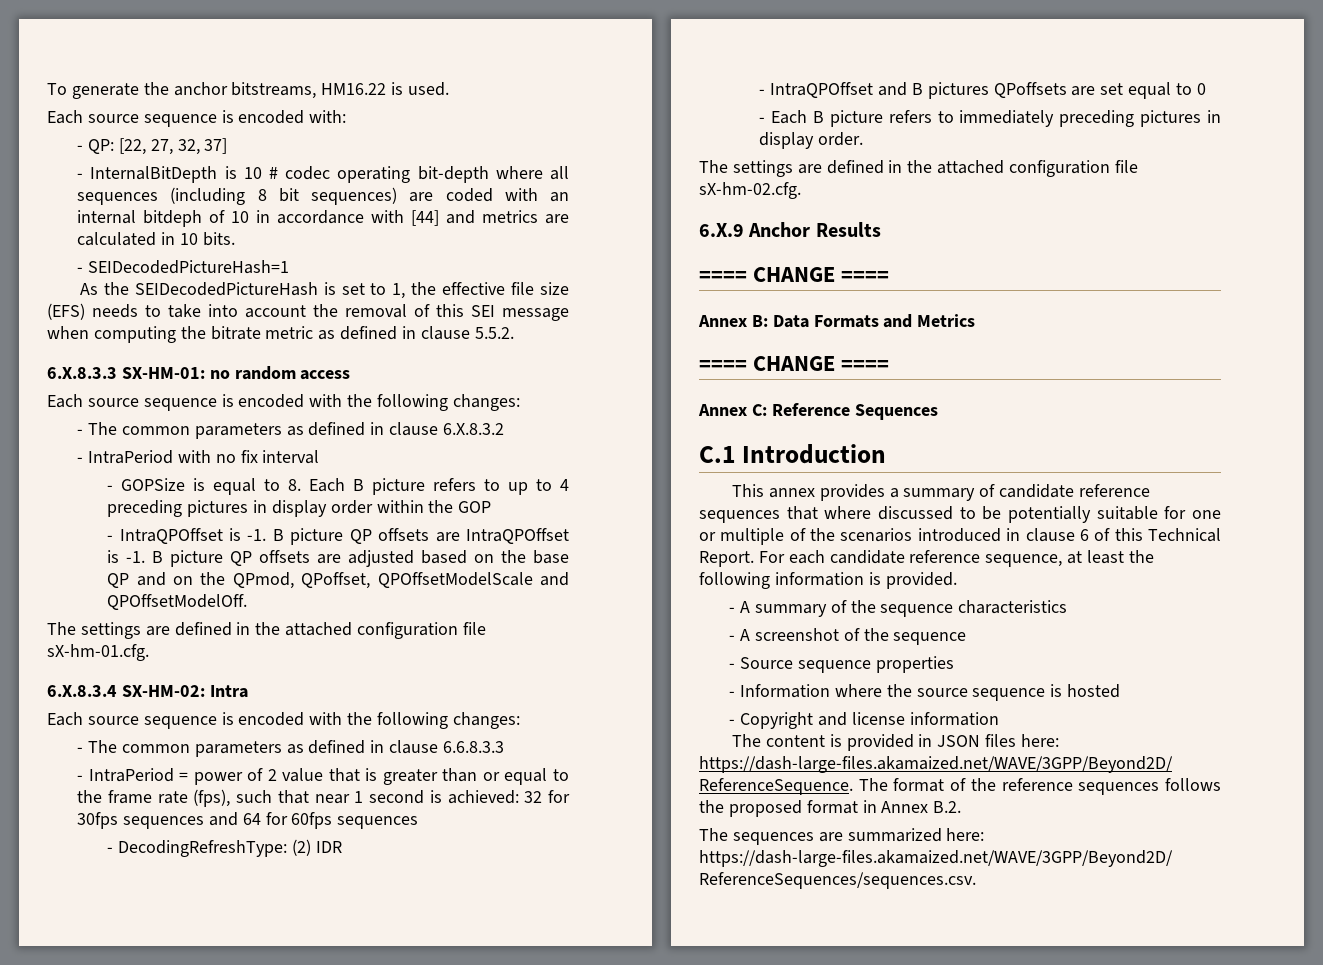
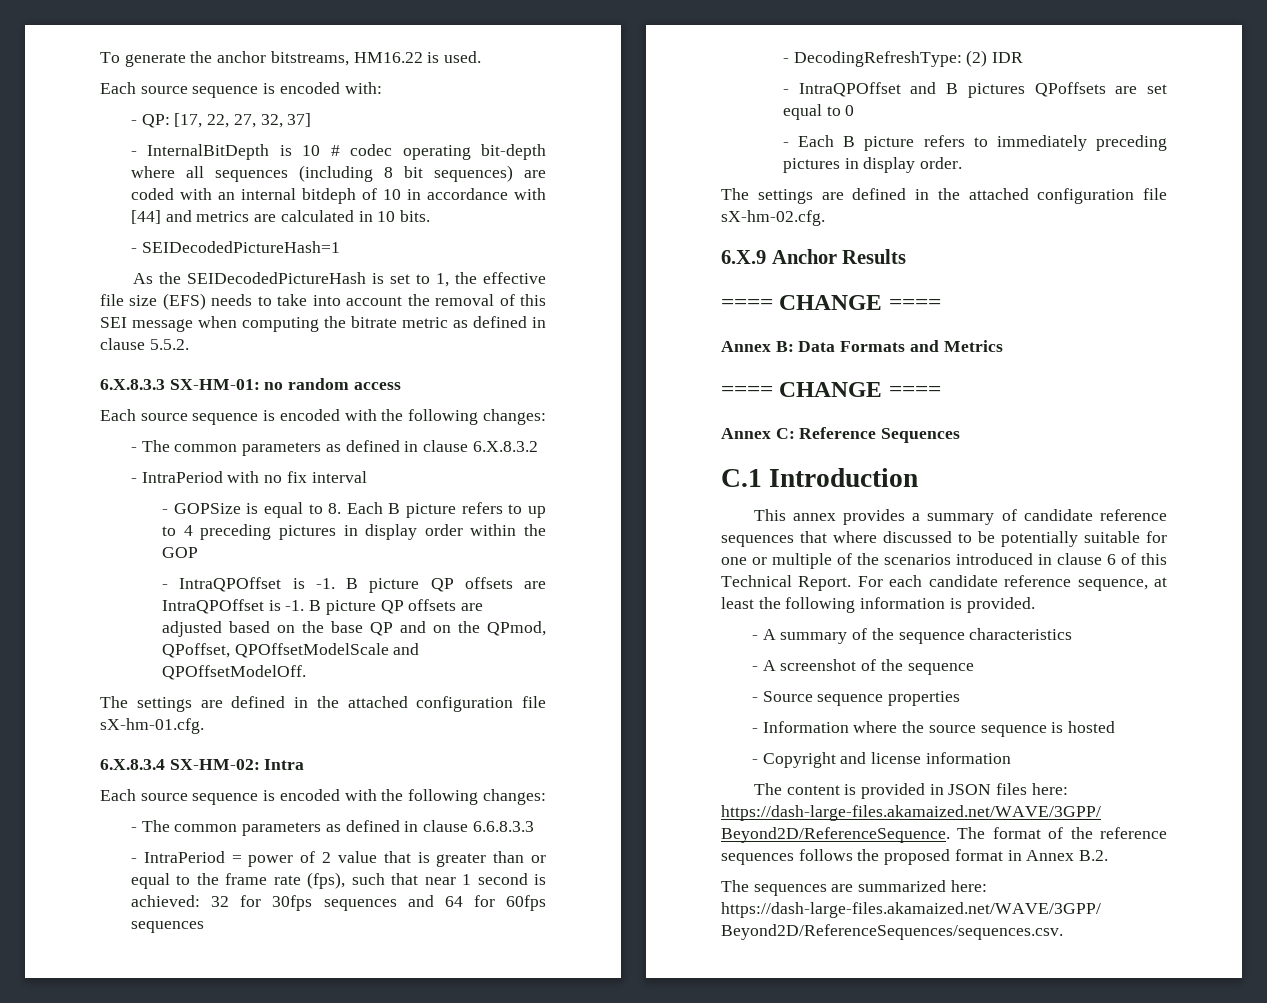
[118,138,146,155] [22, -> [174,113,230,128] [17, 22,

